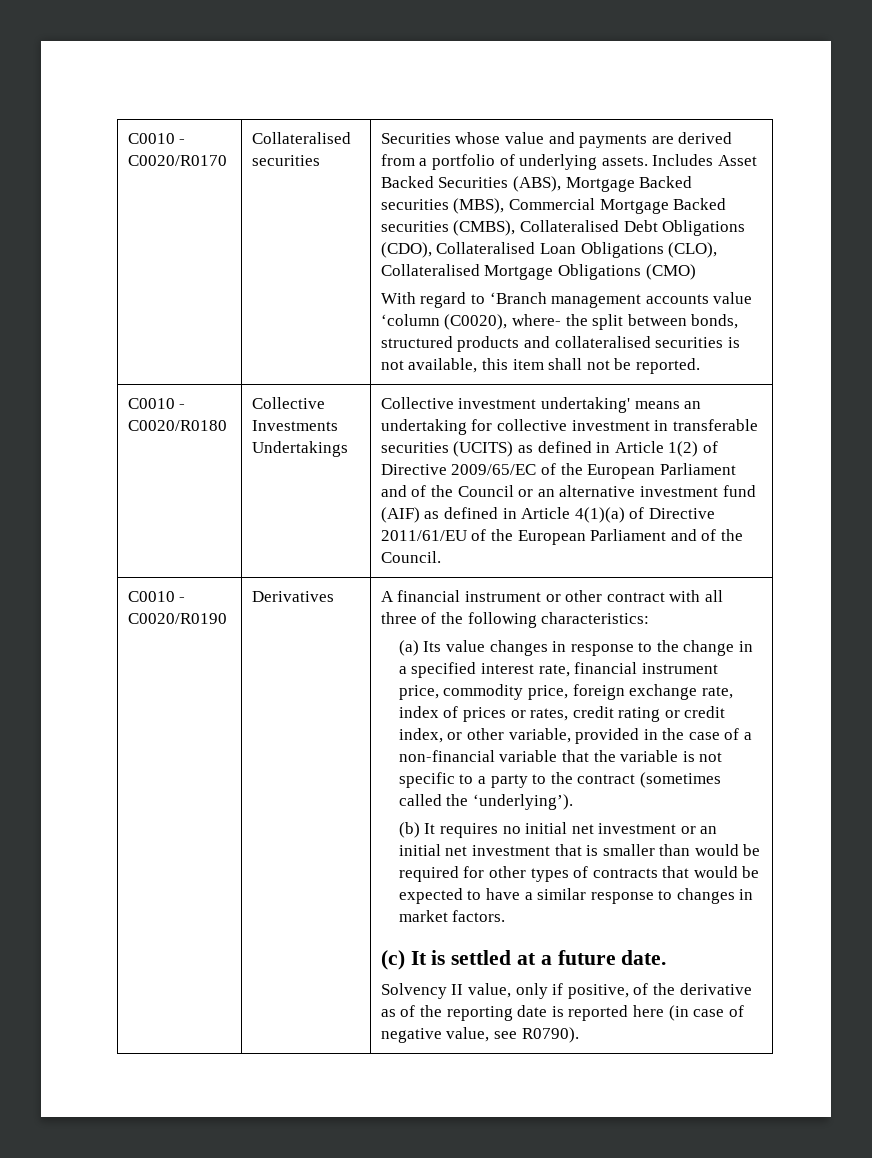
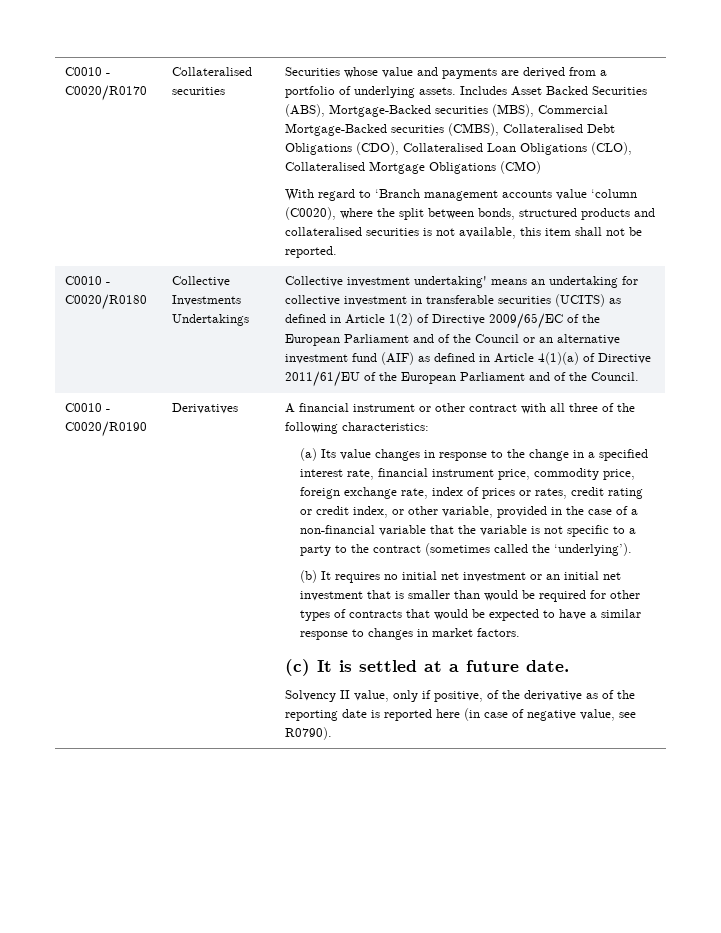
[565,176,693,192] Mortgage Backed -> [329,104,432,117] Mortgage-Backed
[599,198,727,214] Mortgage Backed -> [285,123,388,136] Mortgage-Backed
[511,314,561,326] where- -> [340,208,374,219] where

